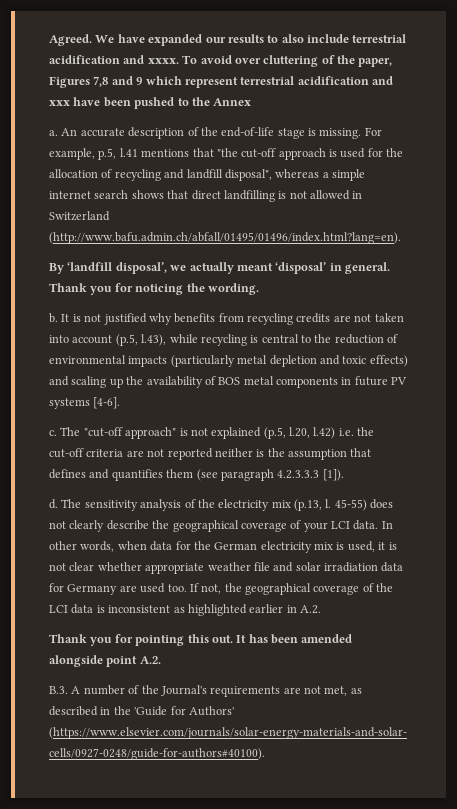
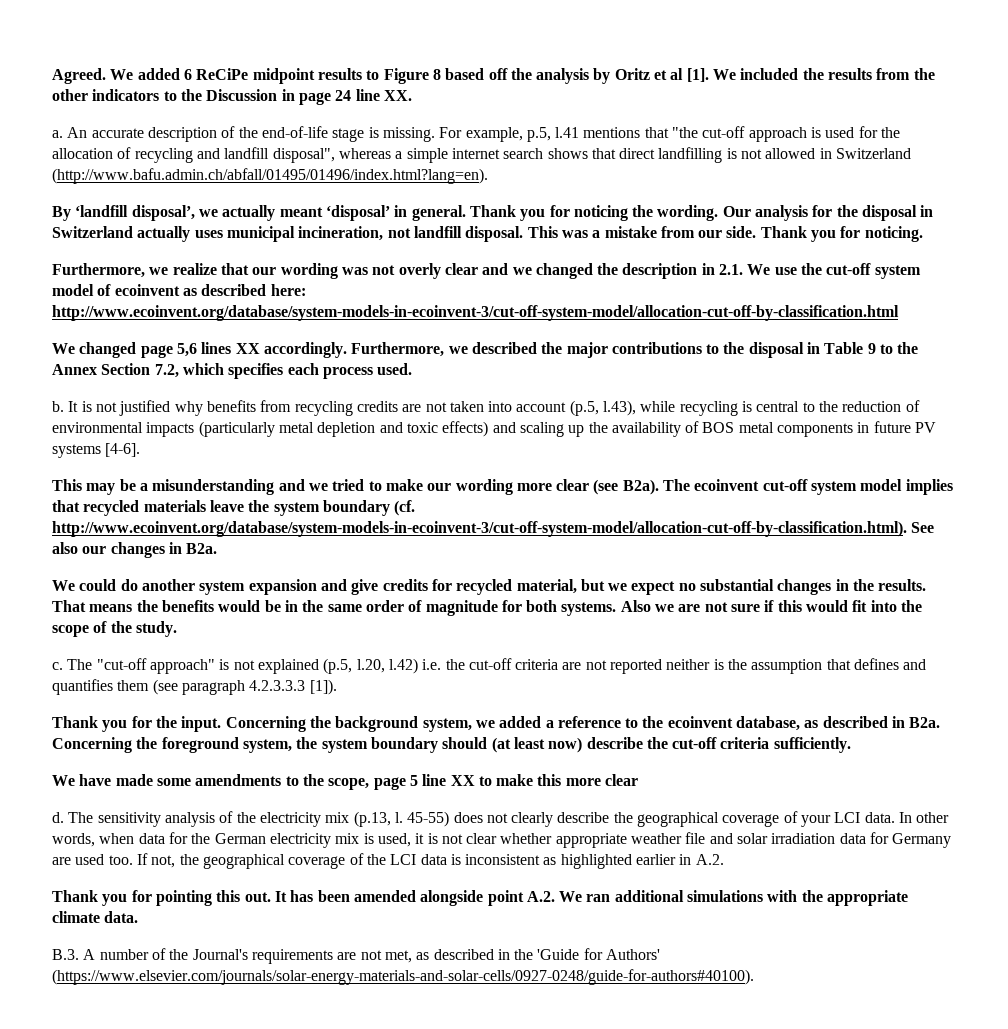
[117,34,407,46] [49,55,393,67] [49,76,393,88] [49,97,252,109] have expanded our results to also include terrestrial acidification and xxxx. To avoid over cluttering of the paper, Figures 7,8 and 9 which represent terrestrial acidification and xxx have been pushed to the Annex -> [137,68,935,84] [52,89,412,105] added 6 ReCiPe midpoint results to Figure 8 based off the analysis by Oritz et al [1]. We included the results from the other indicators to the Discussion in page 24 line XX.
(259, 289) none -> [722,205,934,221] [52,226,923,242] [52,263,921,279] [52,284,306,296] [52,305,899,321] [52,342,919,358] [52,363,413,379] Our analysis for the disposal in Switzerland actually uses municipal incineration, not landfill disposal. This was a mistake from our side. Thank you for noticing. // Furthermore, we realize that our wording was not overly clear and we changed the description in 2.1. We use the cut-off system model of ecoinvent as described here: http://www.ecoinvent.org/database/system-models-in-ecoinvent-3/cut-off-system-model/allocation-cut-off-by-classification.html // We changed page 5,6 lines XX accordingly. Furthermore, we described the major contributions to the disposal in Table 9 to the Annex Section 7.2, which specifies each process used.
(121, 403) none -> [52,479,953,495] [52,500,416,516] [52,521,935,537] [52,542,218,558] [52,579,927,595] [52,600,923,616] [52,621,177,637] // This may be a misunderstanding and we tried to make our wording more clear (see B2a). The ecoinvent cut-off system model implies that recycled materials leave the system boundary (cf. http://www.ecoinvent.org/database/system-models-in-ecoinvent-3/cut-off-system-model/allocation-cut-off-by-classification.html). See also our changes in B2a. // We could do another system expansion and give credits for recycled material, but we expect no substantial changes in the results. That means the benefits would be in the same order of magnitude for both systems. Also we are not sure if this would fit into the scope of the study.
(344, 475) none -> [52,716,941,732] [52,737,851,753] [52,774,639,790] // Thank you for the input. Concerning the background system, we added a reference to the ecoinvent database, as described in B2a. Concerning the foreground system, the system boundary should (at least now) describe the cut-off criteria sufficiently. // We have made some amendments to the scope, page 5 line XX to make this more clear
(161, 660) none -> [559,890,909,906] [52,911,139,923] We ran additional simulations with the appropriate climate data.

